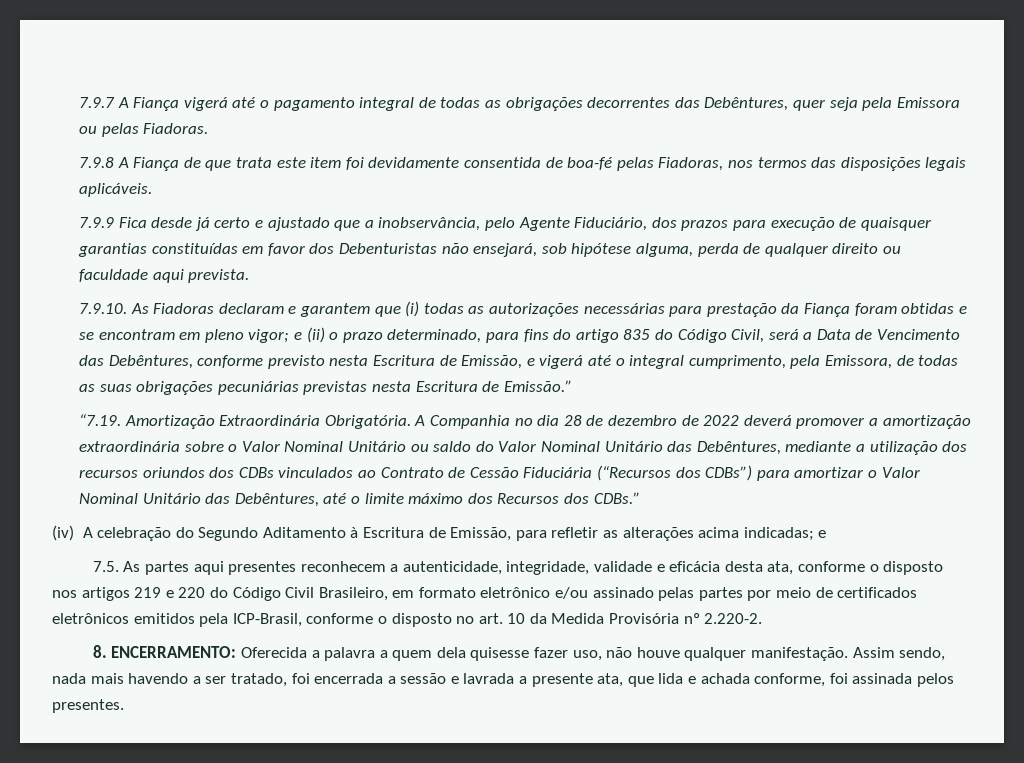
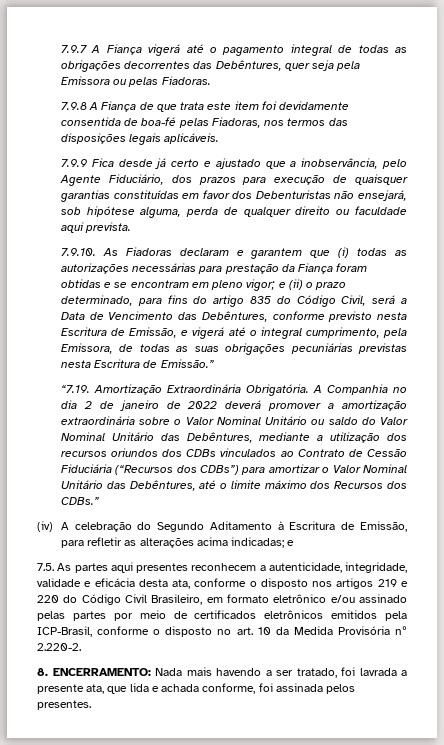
[563,415,677,426] 28 de dezembro -> [83,400,159,411] 2 de janeiro
[240,647,946,661] [52,673,86,684] Oferecida a palavra a quem dela quisesse fazer uso, não houve qualquer manifestação. Assim sendo, nada -> [155,668,182,676] Nada
[314,673,459,684] encerrada a sessão e -> (355, 671) none

